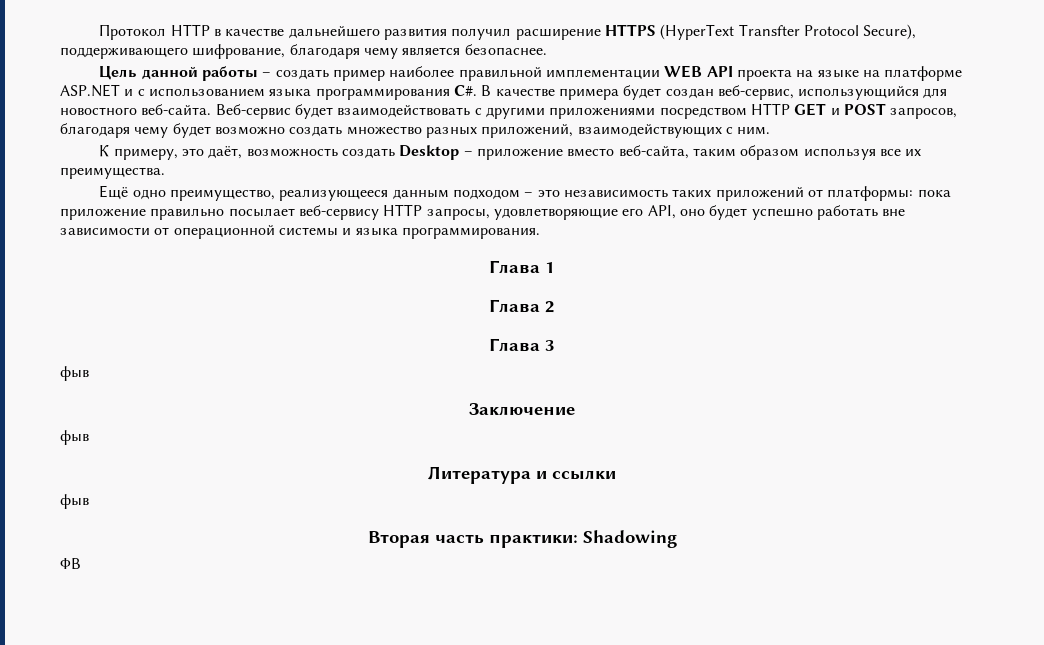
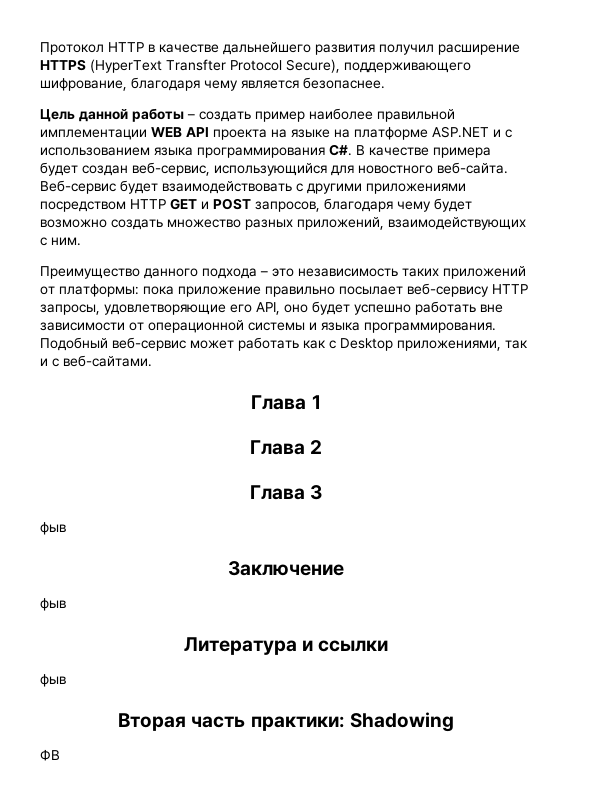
[99,145,922,160] [60,167,165,179] [99,185,520,201] К примеру, это даёт, возможность создать Desktop – приложение вместо веб-сайта, таким образом используя все их преимущества. // Ещё одно преимущество, реализующееся данным подходом -> [40,266,257,279] Преимущество данного подхода
(540, 233) none -> [40,337,528,351] [40,355,152,367] Подобный веб-сервис может работать как с Desktop приложениями, так и с веб-сайтами.

